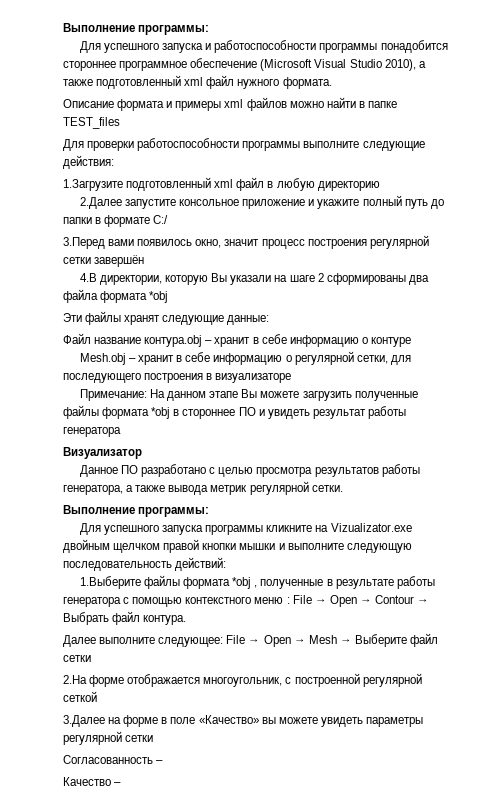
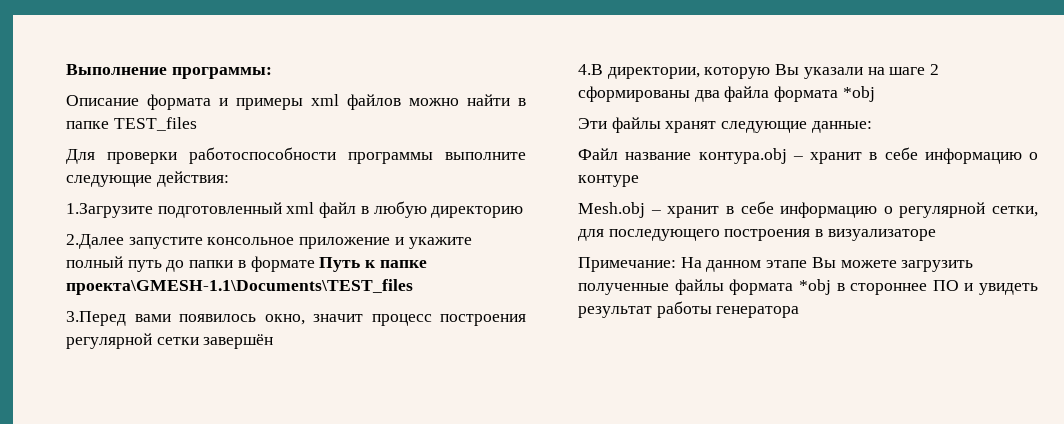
[63,23,210,35] [79,40,448,53] [63,58,426,71] [63,75,332,89] Выполнение программы: // Для успешного запуска и работоспособности программы понадобится стороннее программное обеспечение (Microsoft Visual Studio 2010), а также подготовленный xml файл нужного формата. -> [66,64,272,79] Выполнение программы:
[153,215,169,224] C:/ -> [319,257,427,272] [66,279,413,295] Путь к папке проекта\GMESH-1.1\Documents\TEST_files
[63,447,142,459] [79,464,420,477] [63,481,343,495] [63,505,210,517] [79,523,412,535] [63,539,412,553] [63,557,227,571] [79,575,435,589] [63,595,430,607] [63,611,187,625] [63,633,439,647] [63,655,91,662] [63,673,422,687] [63,691,97,702] [63,715,423,727] [63,731,154,745] [63,755,164,764] [63,777,122,786] // Визуализатор // Данное ПО разработано с целью просмотра результатов работы генератора, а также вывода метрик регулярной сетки. // Выполнение программы: // Для успешного запуска программы кликните на Vizualizator.exe двойным щелчком правой кнопки мышки и выполните следующую последовательность действий: // 1.Выберите файлы формата *obj , полученные в результате работы генератора с помощью контекстного меню : File → Open → Contour → Выбрать файл контура. // Далее выполните следующее: File → Open → Mesh → Выберите файл сетки // 2.На форме отображается многоугольник, с построенной регулярной сеткой // 3.Далее на форме в поле «Качество» вы можете увидеть параметры регулярной сетки // Согласованность – // Качество – -> (800, 312) none

